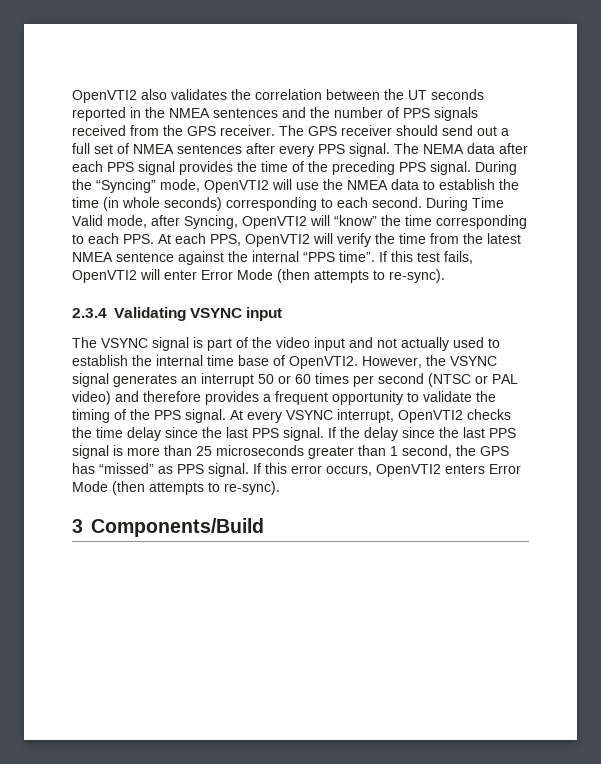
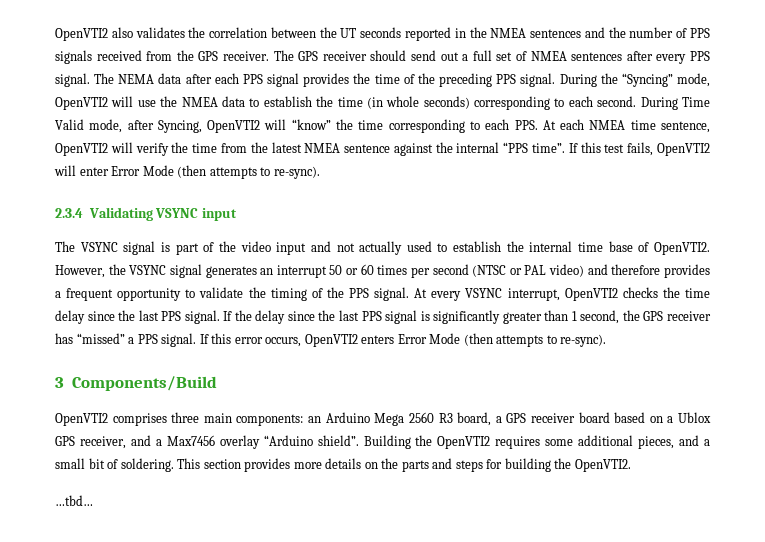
[210,234,241,246] PPS, -> [589,120,710,133] NMEA time sentence,
[127,445,304,456] more than 25 microseconds -> [433,310,501,324] significantly
(509, 451) none -> [666,311,711,321] receiver
[158,466,173,474] as -> [128,337,135,344] a
(265, 527) none -> [55,412,711,426] [55,435,710,449] [55,458,631,472] [55,495,93,506] // OpenVTI2 comprises three main components: an Arduino Mega 2560 R3 board, a GPS receiver board based on a Ublox GPS receiver, and a Max7456 overlay “Arduino shield”. Building the OpenVTI2 requires some additional pieces, and a small bit of soldering. This section provides more details on the parts and steps for building the OpenVTI2. // …tbd…

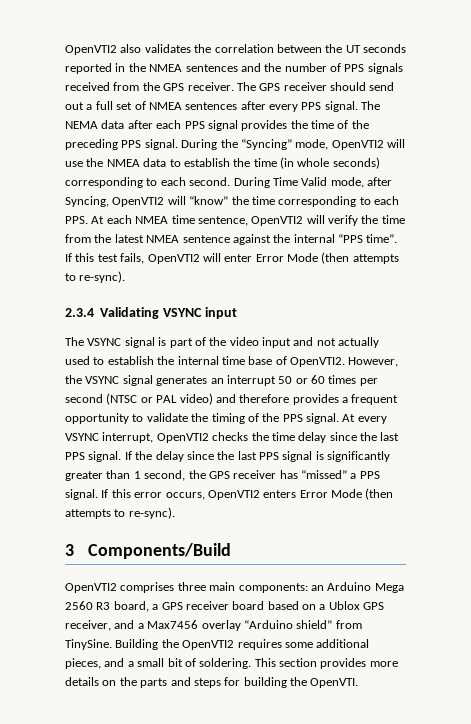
[317,435,359,446] shield”. -> [296,620,362,629] [65,639,112,650] shield” from TinySine.
[574,459,631,472] [55,495,93,506] OpenVTI2. // …tbd… -> [310,678,359,688] OpenVTI.

